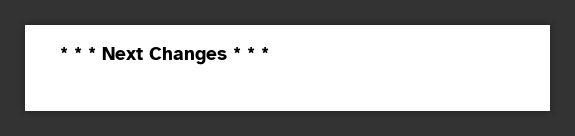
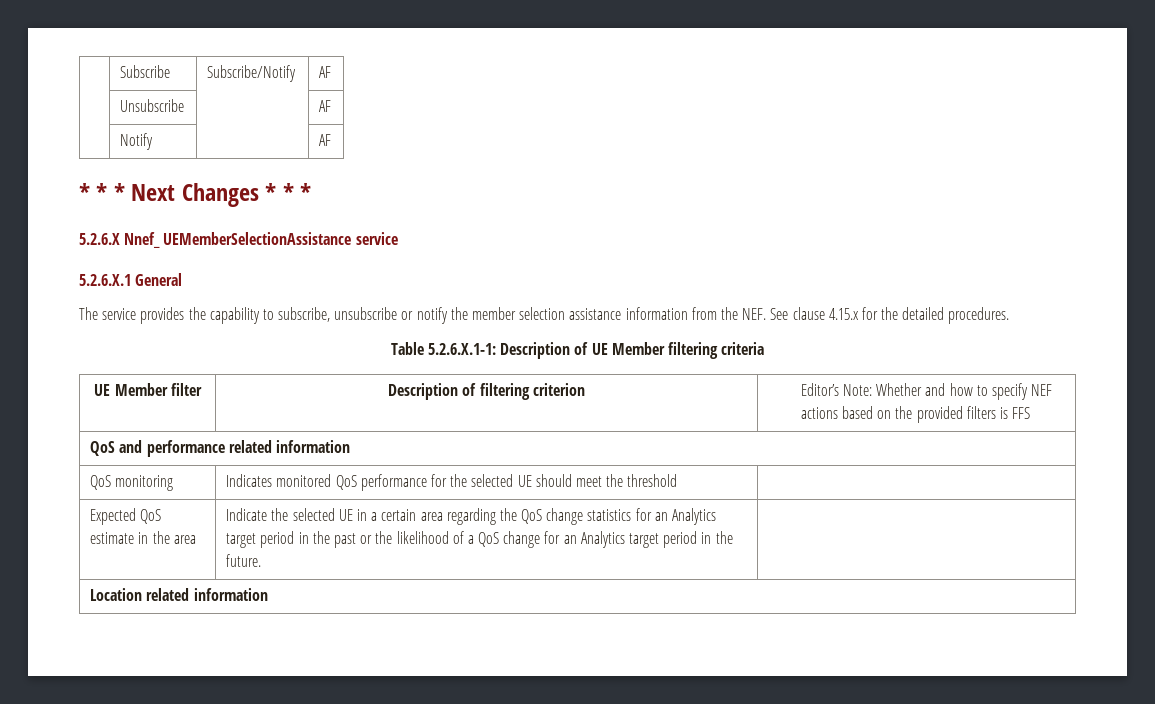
(60, 53) none -> [120,65,171,78] [207,65,297,82] [319,66,332,78] [120,99,185,112] [319,100,332,112] [120,133,154,150] [319,134,332,146] | Subscribe | Subscribe/Notify | AF // | Unsubscribe | | AF // | Notify | | AF //
(269, 53) none -> [79,232,398,248] [79,273,183,286] [79,307,1010,324] [390,342,765,359] [94,383,202,396] [388,383,585,400] [800,383,1053,400] [800,406,1031,423] [90,440,350,457] [90,475,174,491] [226,474,678,491] [90,508,162,525] [90,531,196,544] [226,508,717,525] [226,531,733,548] [226,554,262,567] [90,588,268,601] // 5.2.6.X Nnef_ UEMemberSelectionAssistance service // 5.2.6.X.1 General // The service provides the capability to subscribe, unsubscribe or notify the member selection assistance information from the NEF. See clause 4.15.x for the detailed procedures. // Table 5.2.6.X.1-1: Description of UE Member filtering criteria // UE Member filter | Description of filtering criterion | Editor’s Note: Whether and how to specify NEF actions based on the provided filters is FFS // QoS and performance related information // QoS monitoring | Indicates monitored QoS performance for the selected UE should meet the threshold | // Expected QoS estimate in the area | Indicate the selected UE in a certain area regarding the QoS change statistics for an Analytics target period in the past or the likelihood of a QoS change for an Analytics target period in the future. | // Location related information

